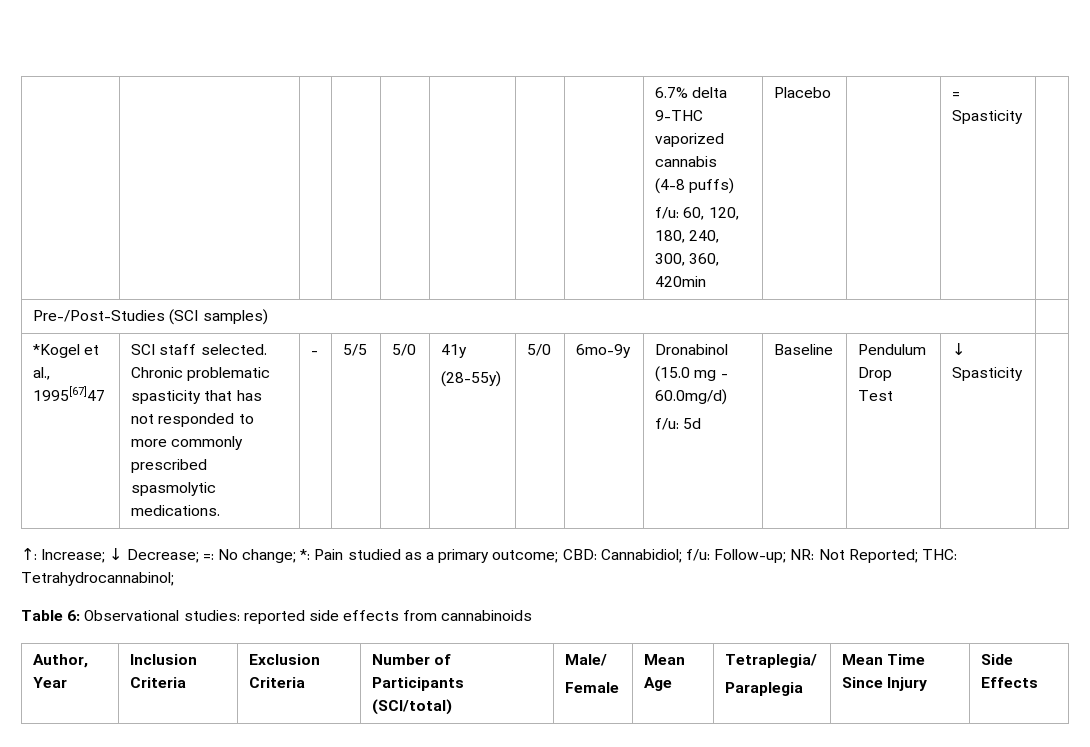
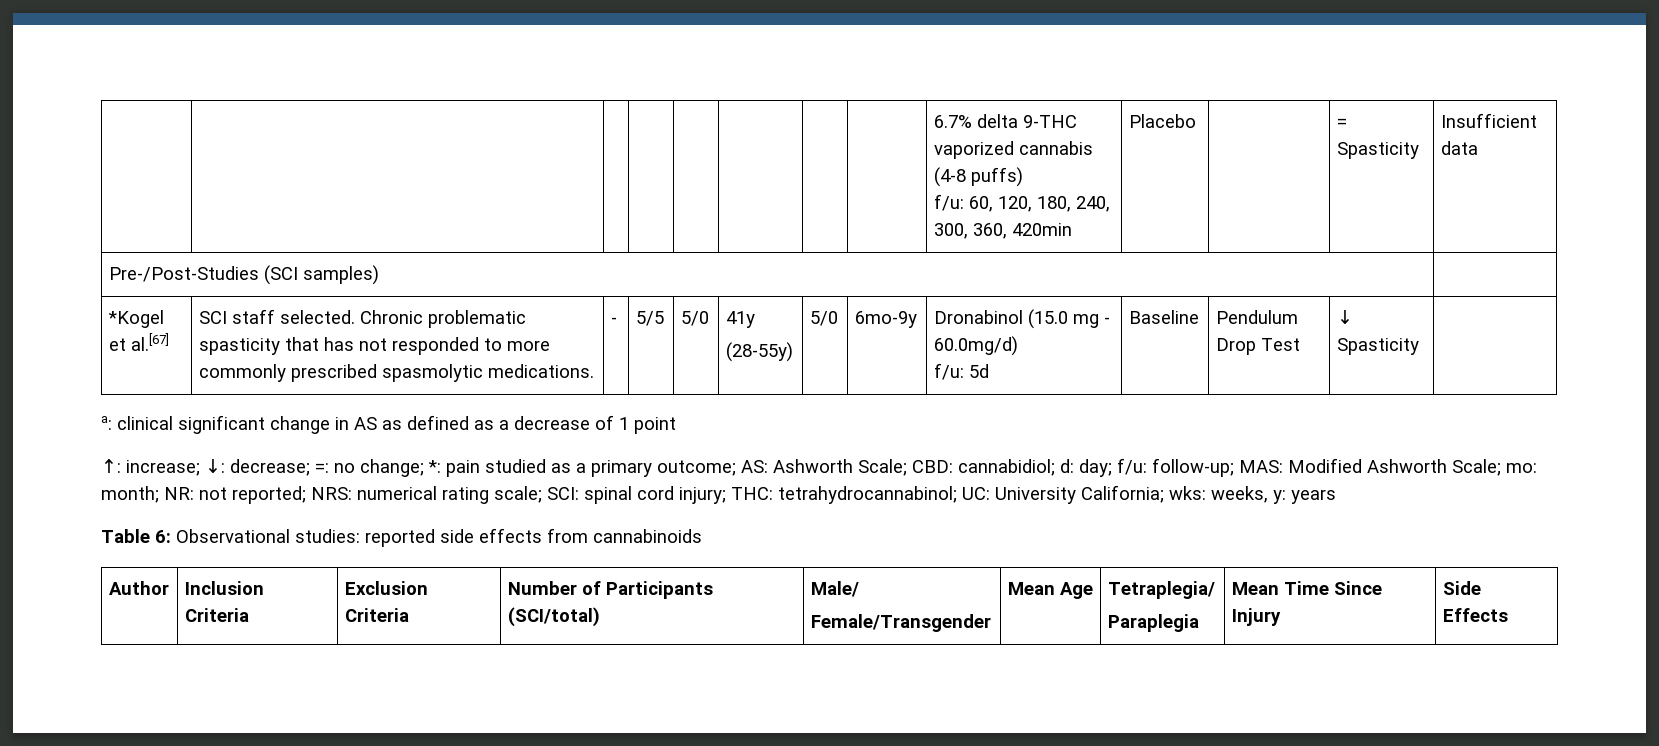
(1024, 117) none -> [1440,113,1537,128] [1440,141,1478,155] Insufficient data
[33,367,51,380] [33,386,106,401] al., 1995[67]47 -> [130,333,169,351] al.[67]
[21,548,238,563] ↑: Increase; ↓ Decrease; =: No -> [101,415,676,434] [101,459,355,476] a: clinical significant change in AS as defined as a decrease of 1 point // ↑: increase; ↓: decrease; =: no
[314,549,344,560] Pain -> [446,460,480,477] pain
[562,549,957,563] [21,572,174,586] CBD: Cannabidiol; f/u: Follow-up; NR: Not Reported; THC: Tetrahydrocannabinol; -> [741,458,1537,477] [101,485,1336,504] AS: Ashworth Scale; CBD: cannabidiol; d: day; f/u: follow-up; MAS: Modified Ashworth Scale; mo: month; NR: not reported; NRS: numerical rating scale; SCI: spinal cord injury; THC: tetrahydrocannabinol; UC: University California; wks: weeks, y: years
[33,654,89,668] [33,677,68,688] Author, Year -> [108,581,169,595] Author
[565,682,620,693] Female -> [810,614,991,632] Female/Transgender

